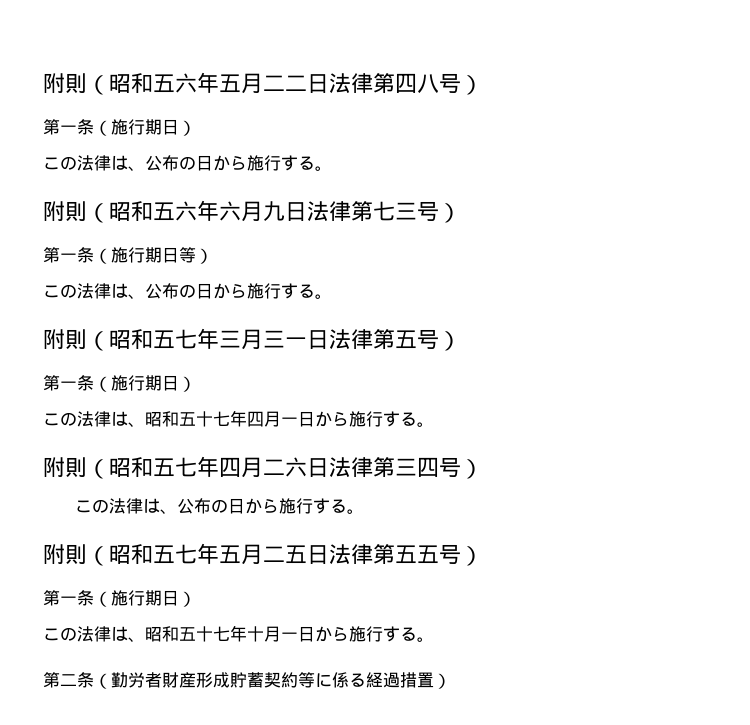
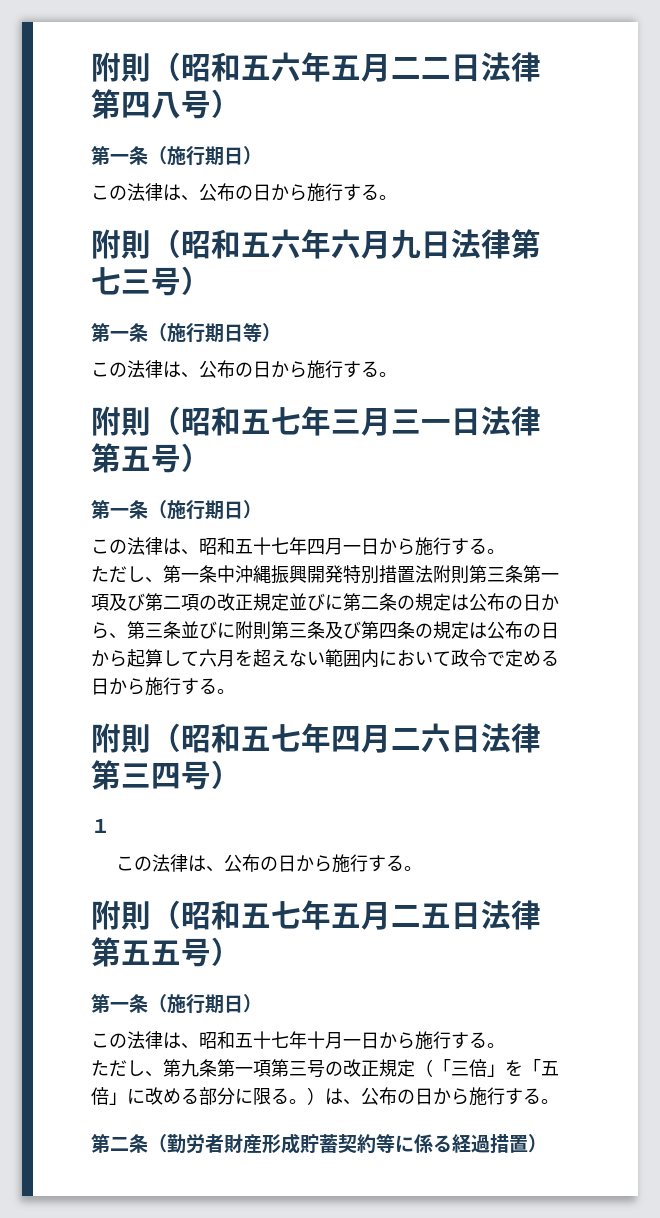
(434, 424) none -> [91,565,559,584] [91,593,559,611] [91,621,559,640] [91,649,559,668] [91,677,235,696] // ただし、第一条中沖縄振興開発特別措置法附則第三条第一項及び第二項の改正規定並びに第二条の規定は公布の日から、第三条並びに附則第三条及び第四条の規定は公布の日から起算して六月を超えない範囲内において政令で定める日から施行する。
(483, 469) none -> [91,819,110,833] // １
(434, 639) none -> [91,1059,559,1078] [91,1087,559,1106] // ただし、第九条第一項第三号の改正規定（「三倍」を「五倍」に改める部分に限る。）は、公布の日から施行する。

